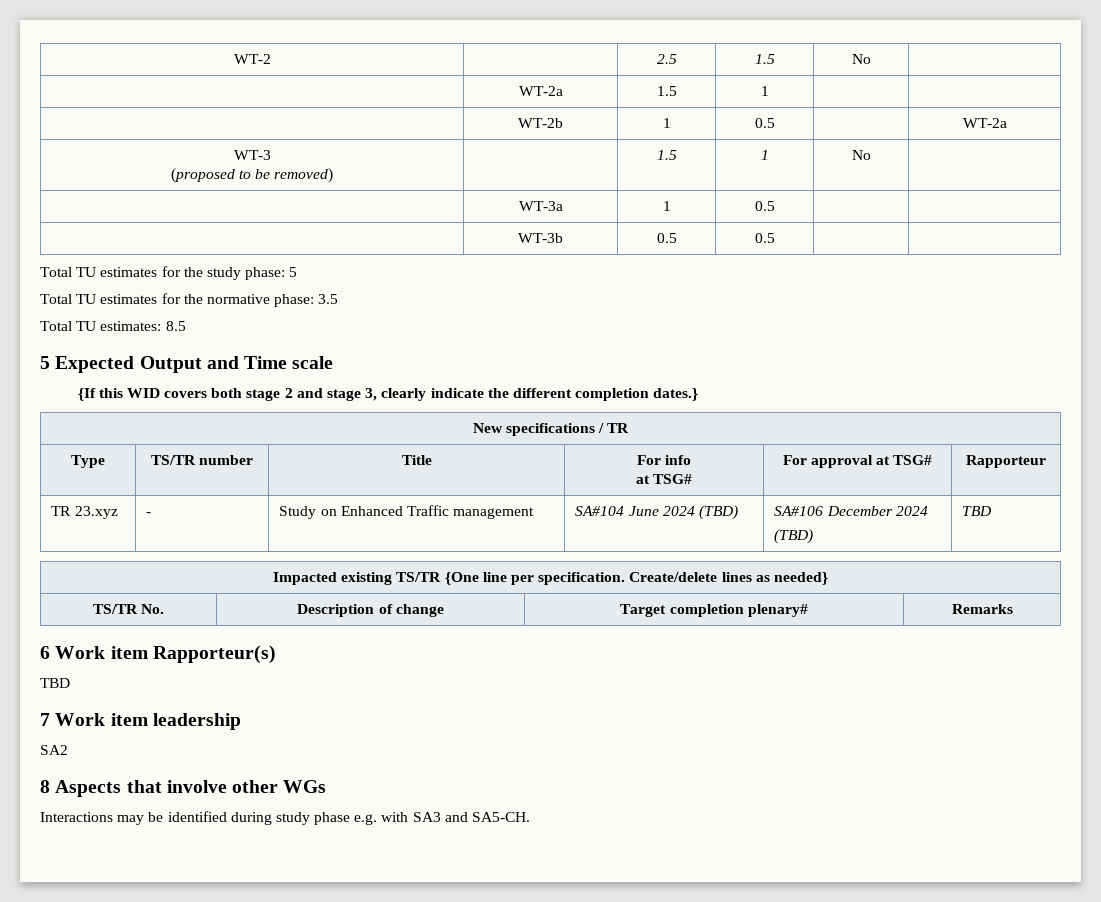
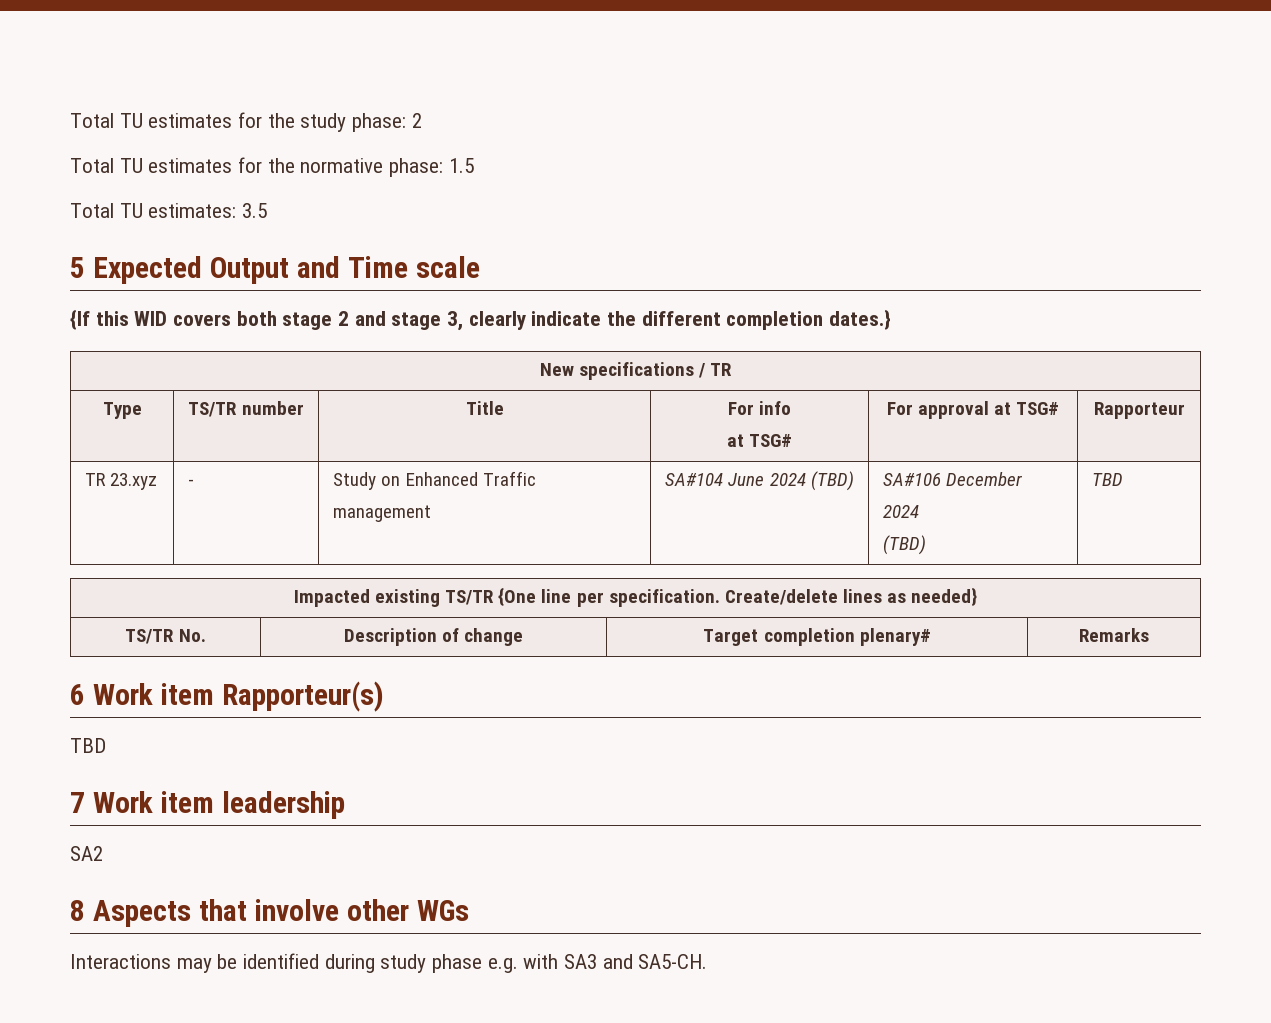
[233,54,271,64] [656,54,677,64] [754,54,775,64] [851,54,871,64] [518,86,563,96] [656,86,677,96] [760,86,769,96] [518,118,563,128] [662,118,671,128] [754,118,775,128] [962,118,1007,128] [233,150,271,160] [170,168,334,183] [656,150,677,160] [760,150,769,160] [851,150,871,160] [518,201,563,211] [662,201,671,211] [754,201,775,211] [518,233,563,243] [656,233,677,243] [754,233,775,243] WT-2 | | 2.5 | 1.5 | No | // | WT-2a | 1.5 | 1 | | // | WT-2b | 1 | 0.5 | | WT-2a // WT-3 // (proposed to be removed) | | 1.5 | 1 | No | // | WT-3a | 1 | 0.5 | | // | WT-3b | 0.5 | 0.5 | | // -> (70, 120) none
[289,267,298,277] 5 -> [411,113,422,128] 2
[318,294,339,304] 3.5 -> [448,158,474,173] 1.5
[165,321,186,331] 8.5 -> [242,203,268,218] 3.5

